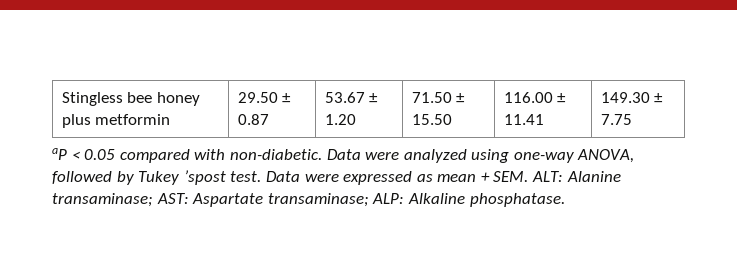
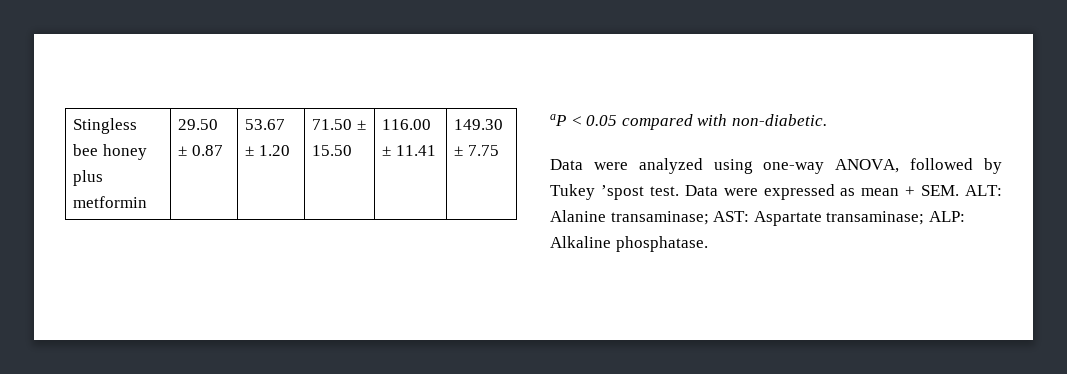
(322, 154) none -> (827, 120) //

